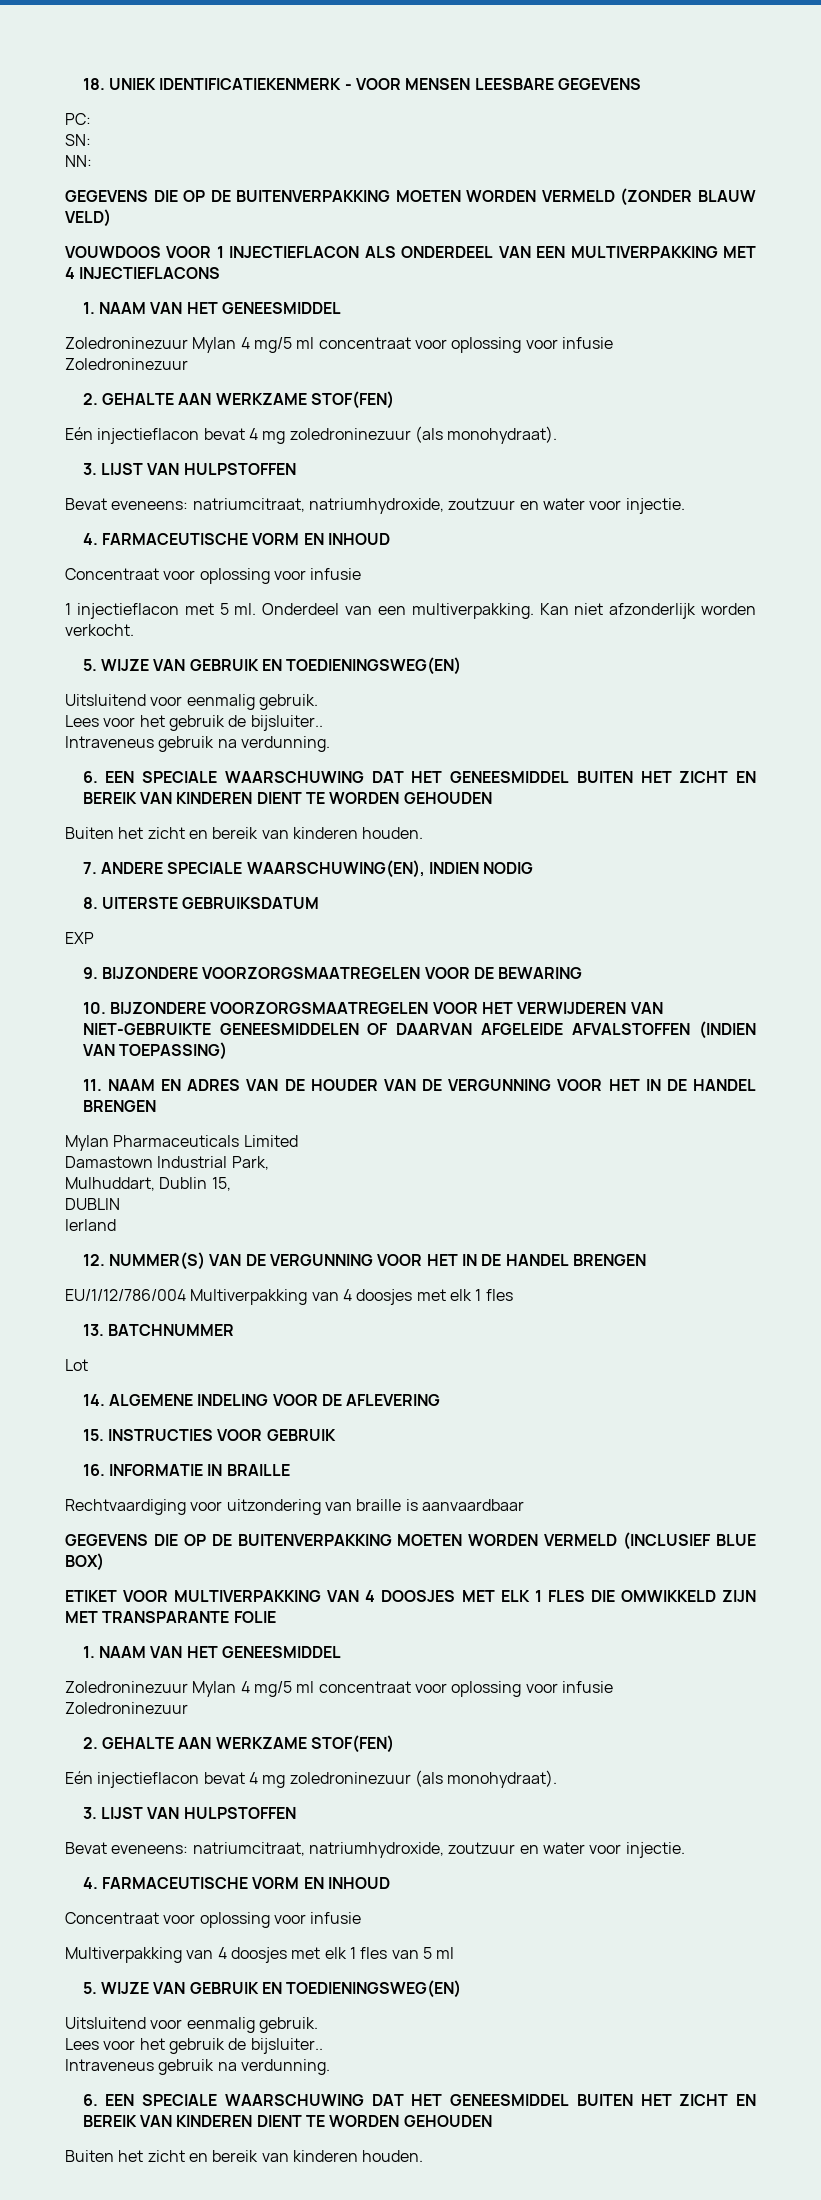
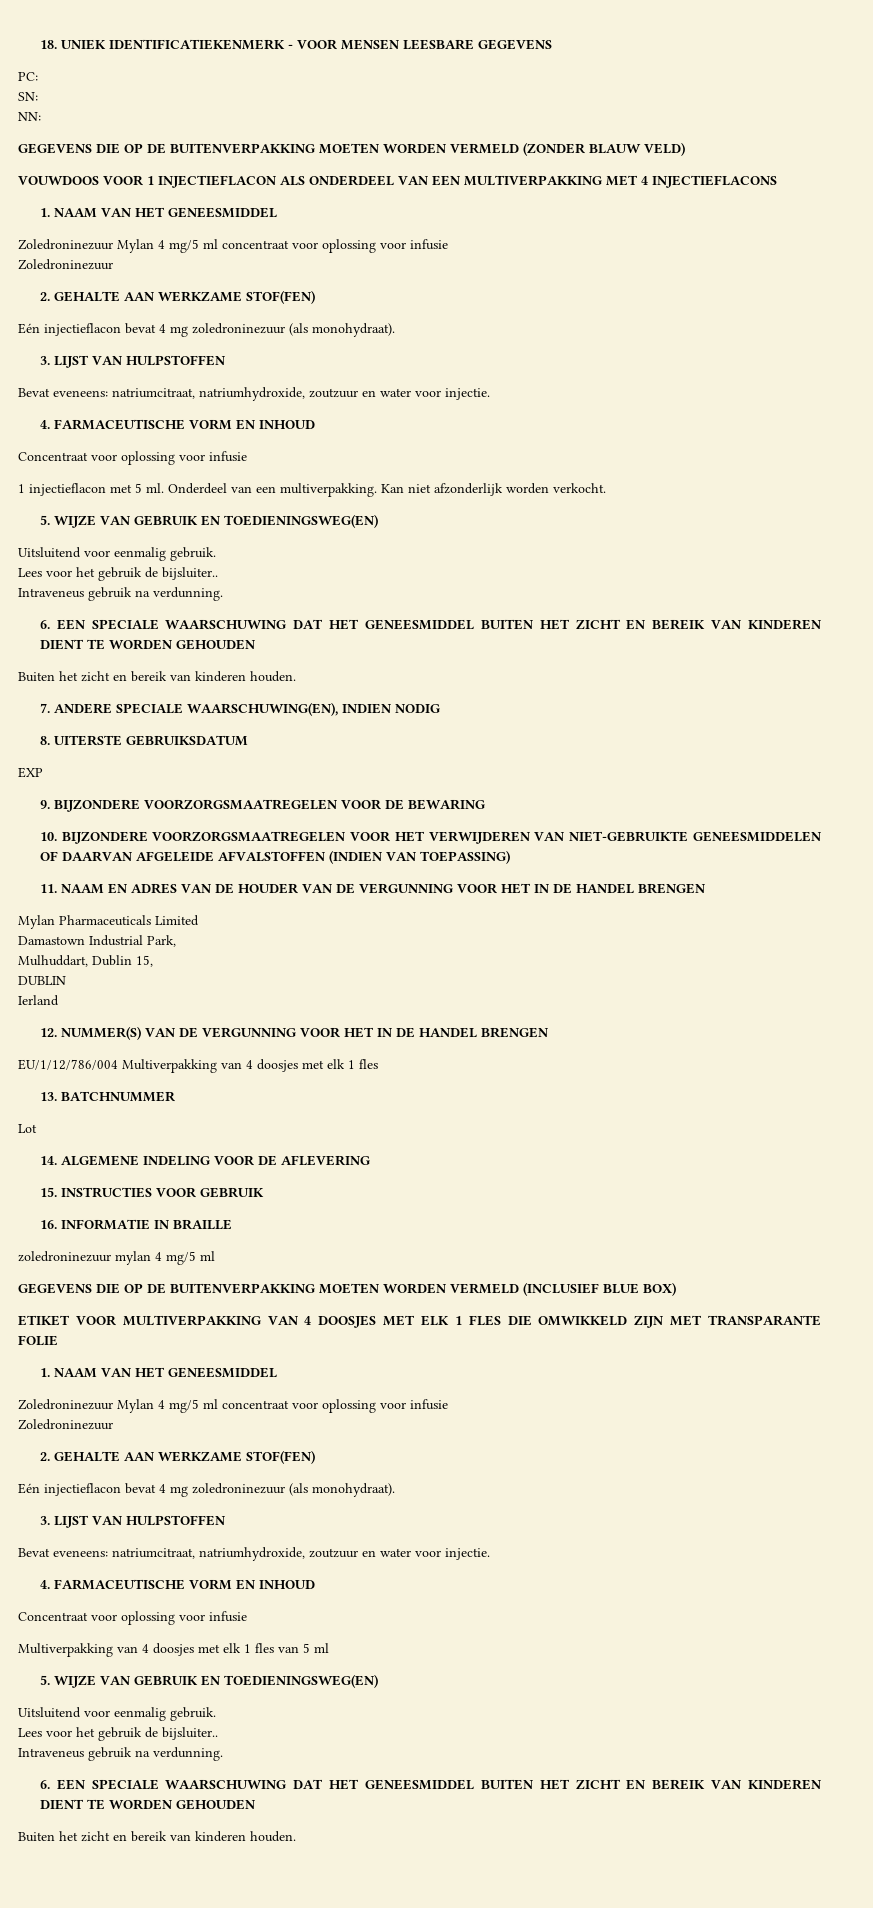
[65,1499,524,1515] Rechtvaardiging voor uitzondering van braille is aanvaardbaar -> [18,1251,215,1265] zoledroninezuur mylan 4 mg/5 ml

